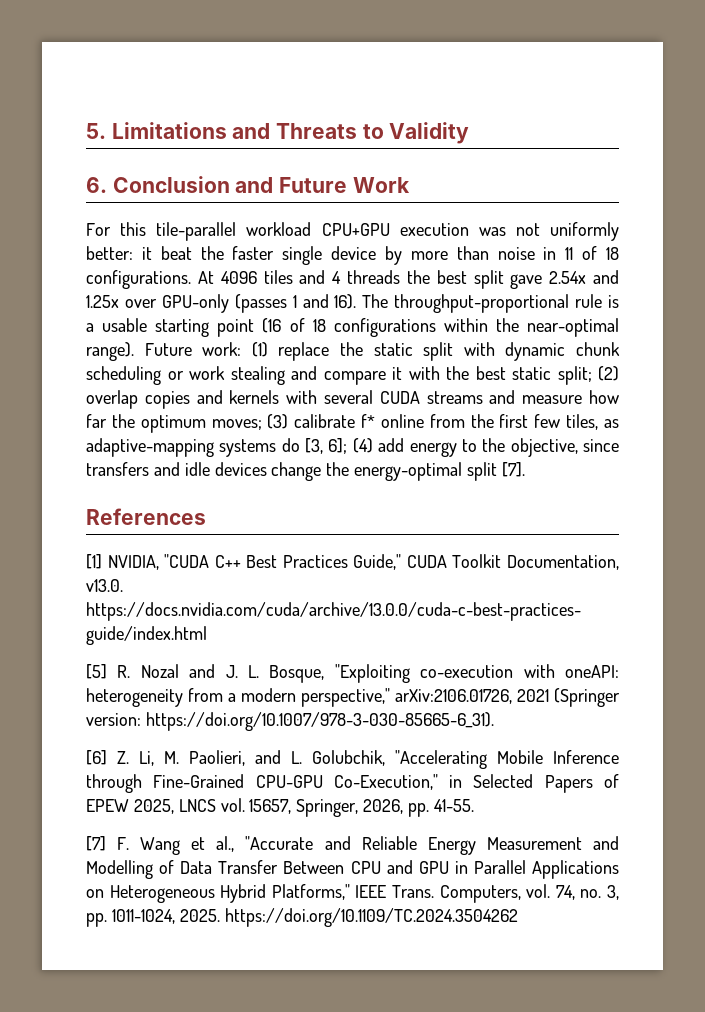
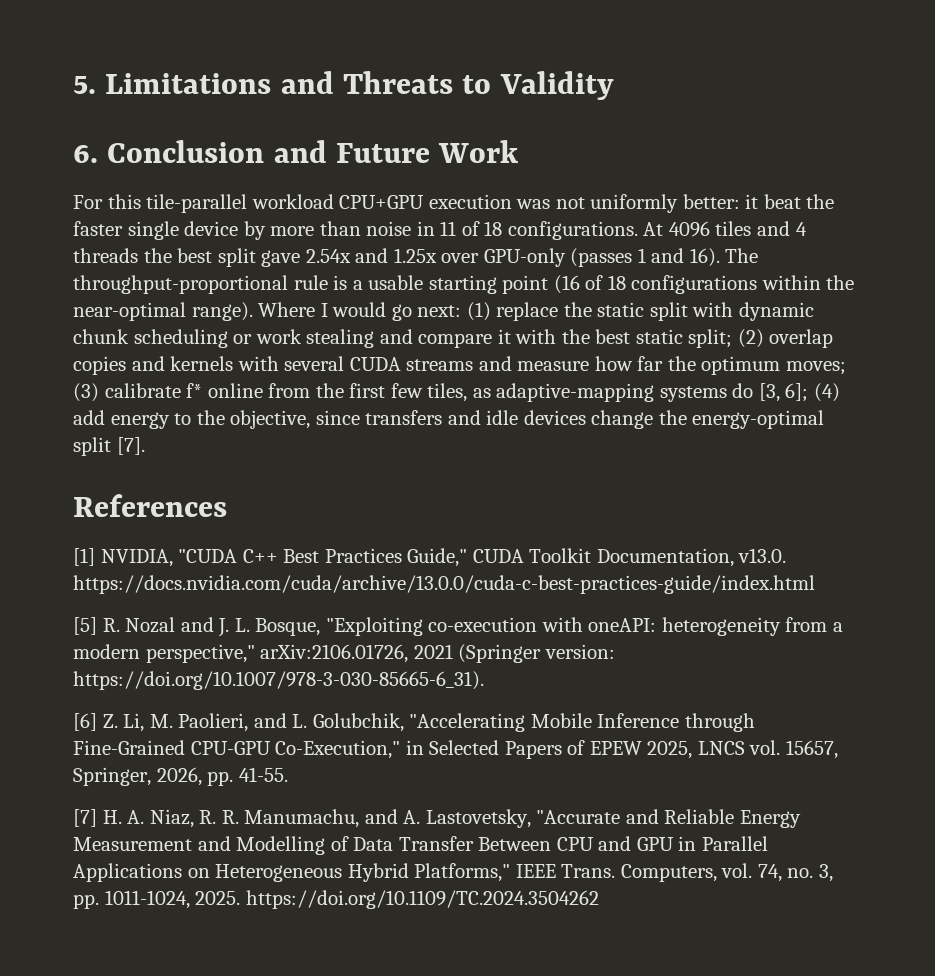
[144,342,242,356] Future work: -> [258,302,462,321] Where I would go next:
[117,836,235,855] F. Wang et al., -> [102,809,531,828] H. A. Niaz, R. R. Manumachu, and A. Lastovetsky,

